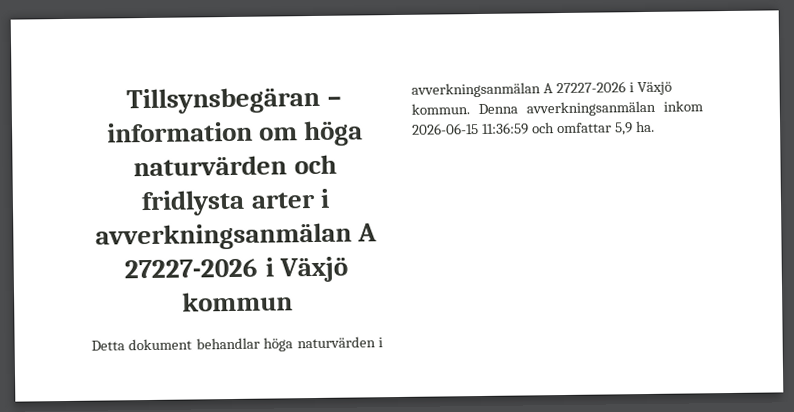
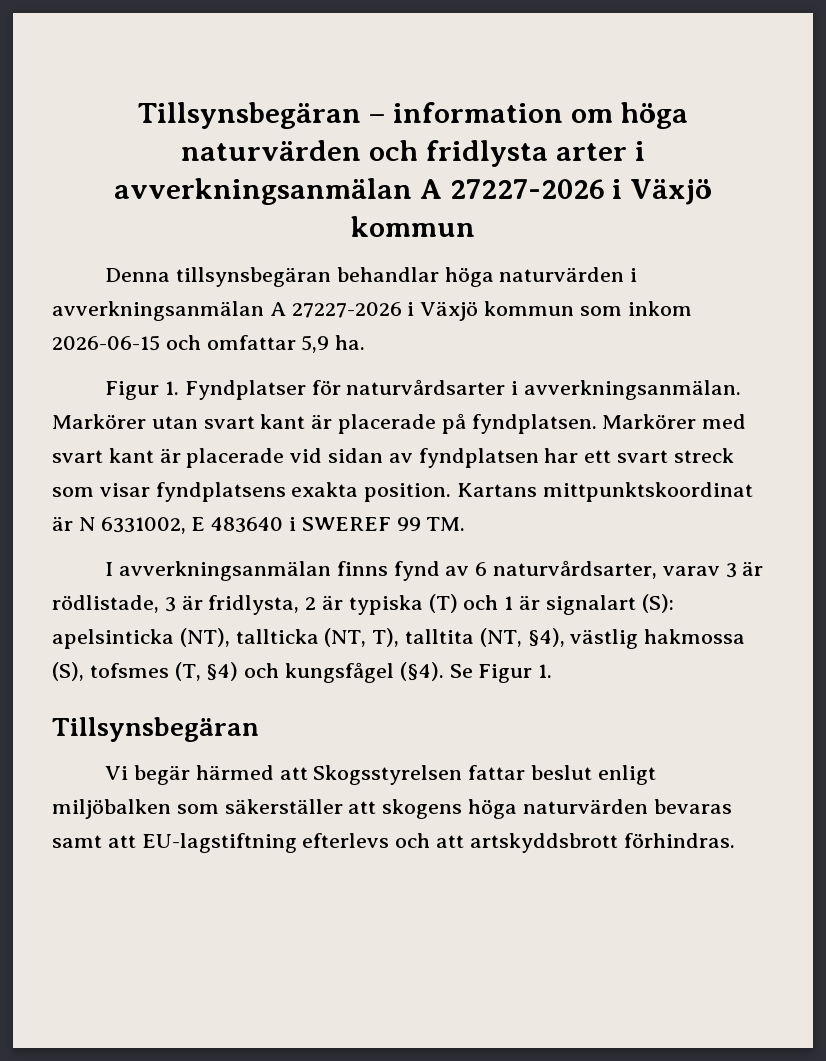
[91,338,193,351] Detta dokument -> [105,267,331,287] Denna tillsynsbegäran
[411,100,656,117] kommun. Denna avverkningsanmälan -> [484,301,622,316] kommun som
[481,122,529,135] 11:36:59 -> (160, 343) none
(655, 126) none -> [105,379,741,400] [52,413,747,434] [52,448,734,468] [52,482,753,502] [52,516,466,534] [105,560,764,581] [52,594,674,615] [52,628,746,649] [52,662,553,683] [52,717,259,742] [105,765,656,785] [52,799,732,819] [52,833,735,853] // Figur 1. Fyndplatser för naturvårdsarter i avverkningsanmälan. Markörer utan svart kant är placerade på fyndplatsen. Markörer med svart kant är placerade vid sidan av fyndplatsen har ett svart streck som visar fyndplatsens exakta position. Kartans mittpunktskoordinat är N 6331002, E 483640 i SWEREF 99 TM. // I avverkningsanmälan finns fynd av 6 naturvårdsarter, varav 3 är rödlistade, 3 är fridlysta, 2 är typiska (T) och 1 är signalart (S): apelsinticka (NT), tallticka (NT, T), talltita (NT, §4), västlig hakmossa (S), tofsmes (T, §4) och kungsfågel (§4). Se Figur 1. // Tillsynsbegäran // Vi begär härmed att Skogsstyrelsen fattar beslut enligt miljöbalken som säkerställer att skogens höga naturvärden bevaras samt att EU-lagstiftning efterlevs och att artskyddsbrott förhindras.

